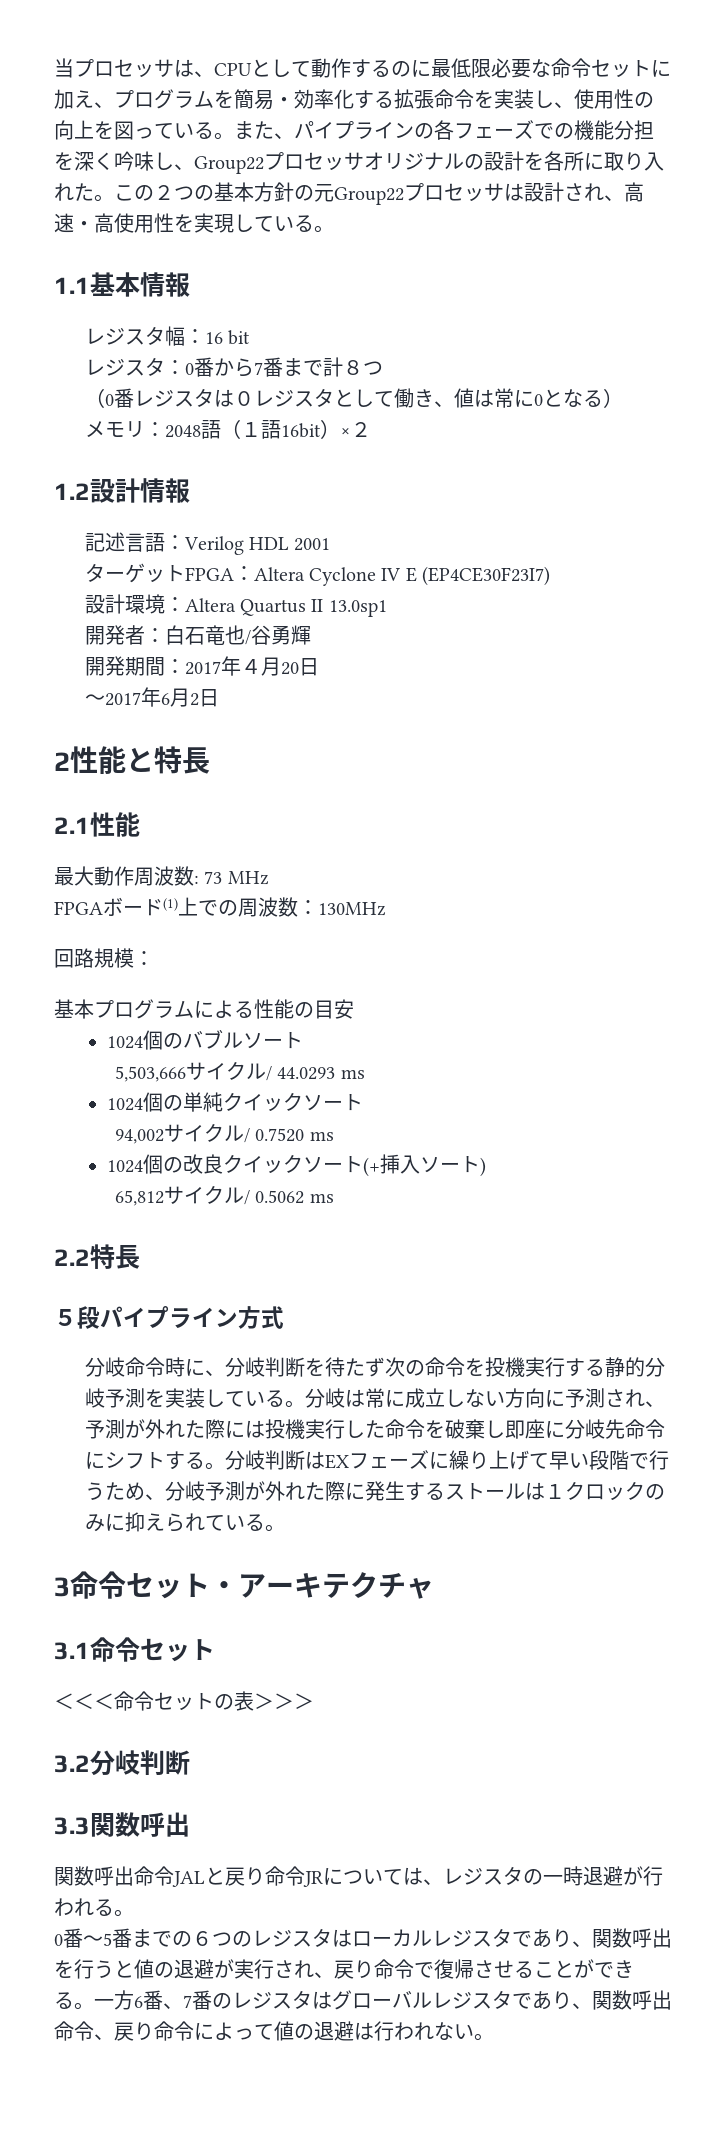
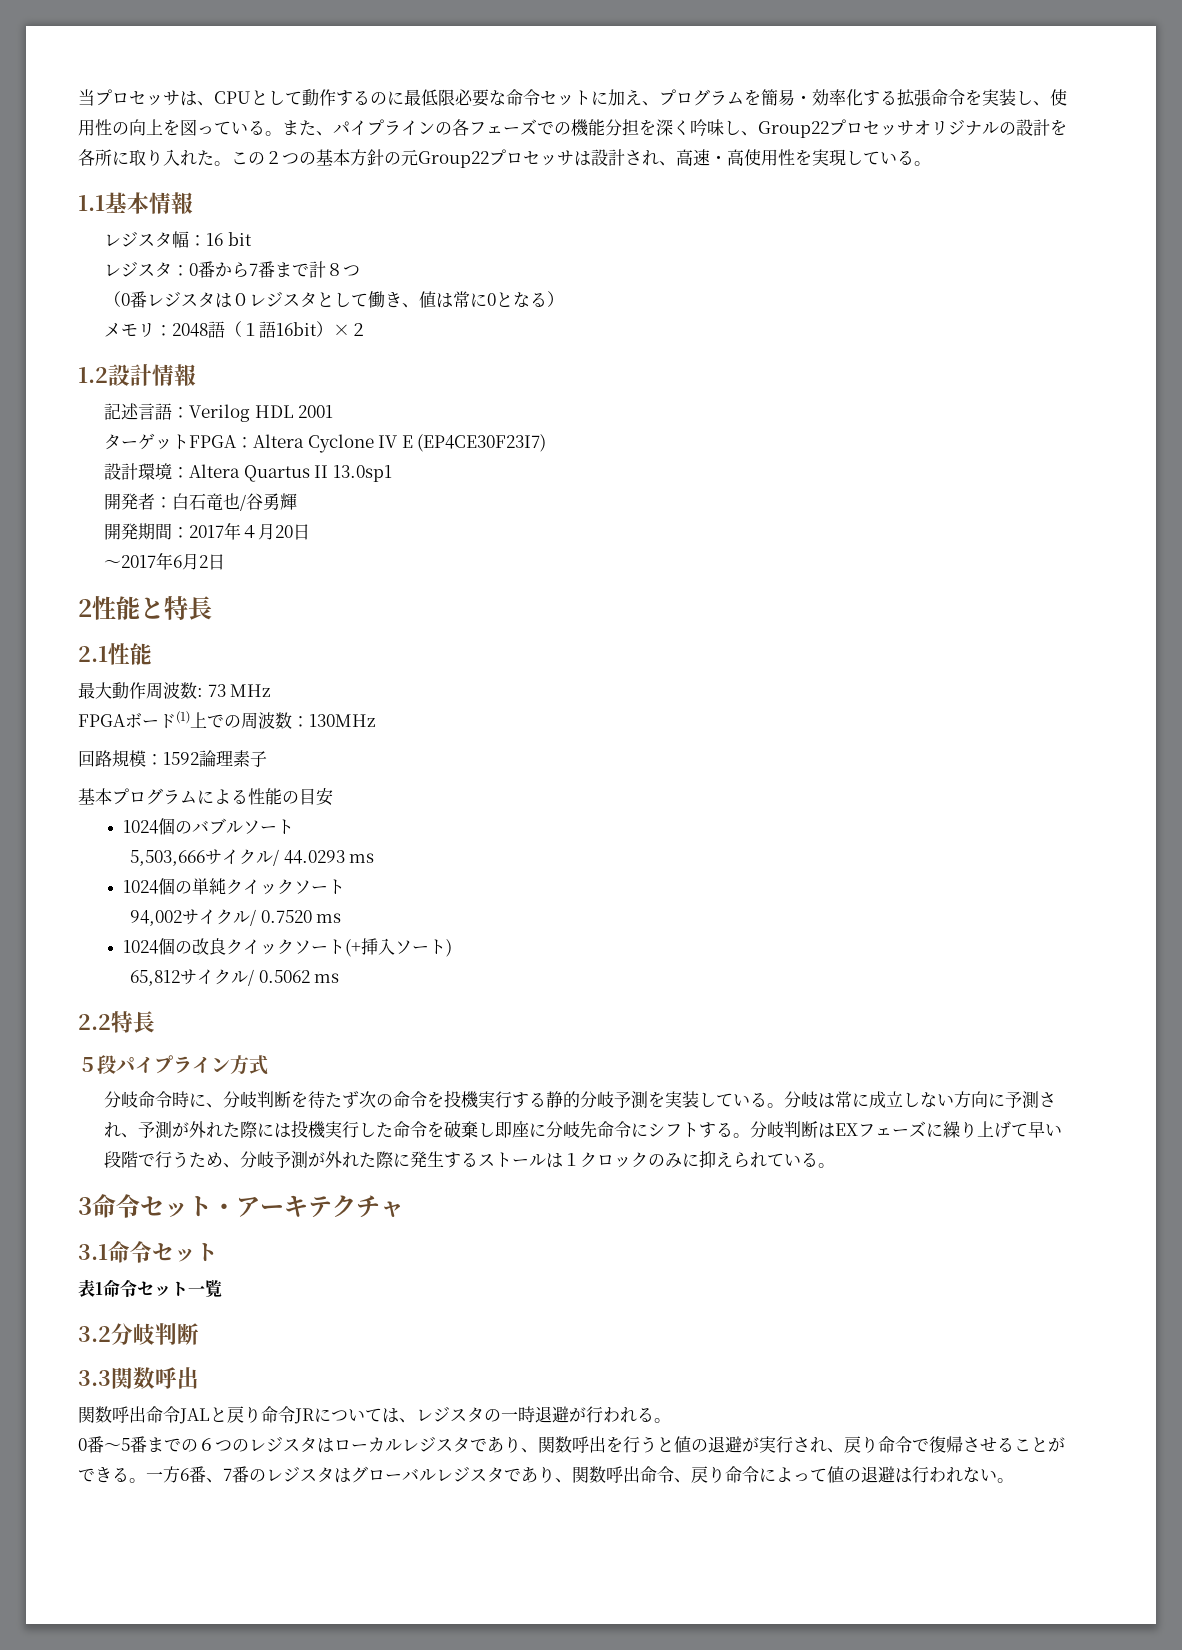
(154, 958) none -> [163,750,267,767] 1592論理素子
[54,1691,314,1711] ＜＜＜命令セットの表＞＞＞ -> [78,1279,222,1298] 表1命令セット一覧

